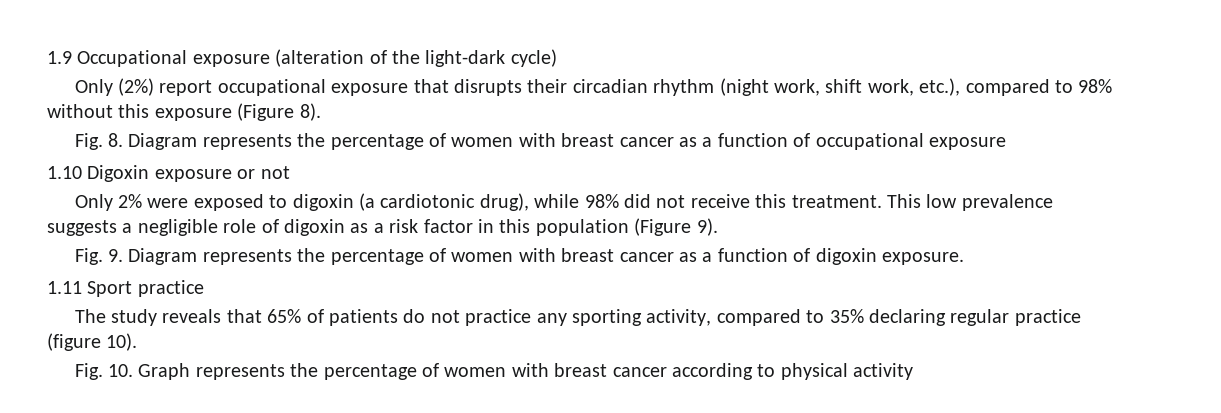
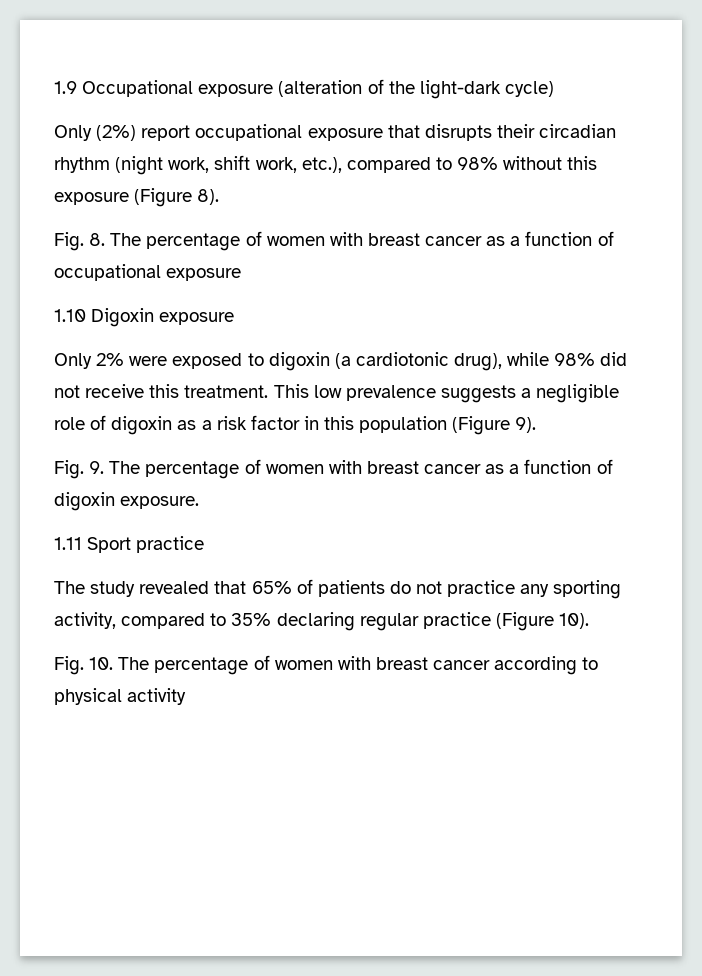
[128,133,326,150] Diagram represents the -> [110,233,142,246] The
[237,166,290,179] or not -> (235, 318) none
[128,248,326,265] Diagram represents the -> [109,461,141,474] The
[162,309,222,323] reveals -> [139,581,210,594] revealed
[47,333,101,351] (figure -> [495,612,554,631] (Figure
[138,363,319,380] Graph represents the -> [118,657,150,670] The

